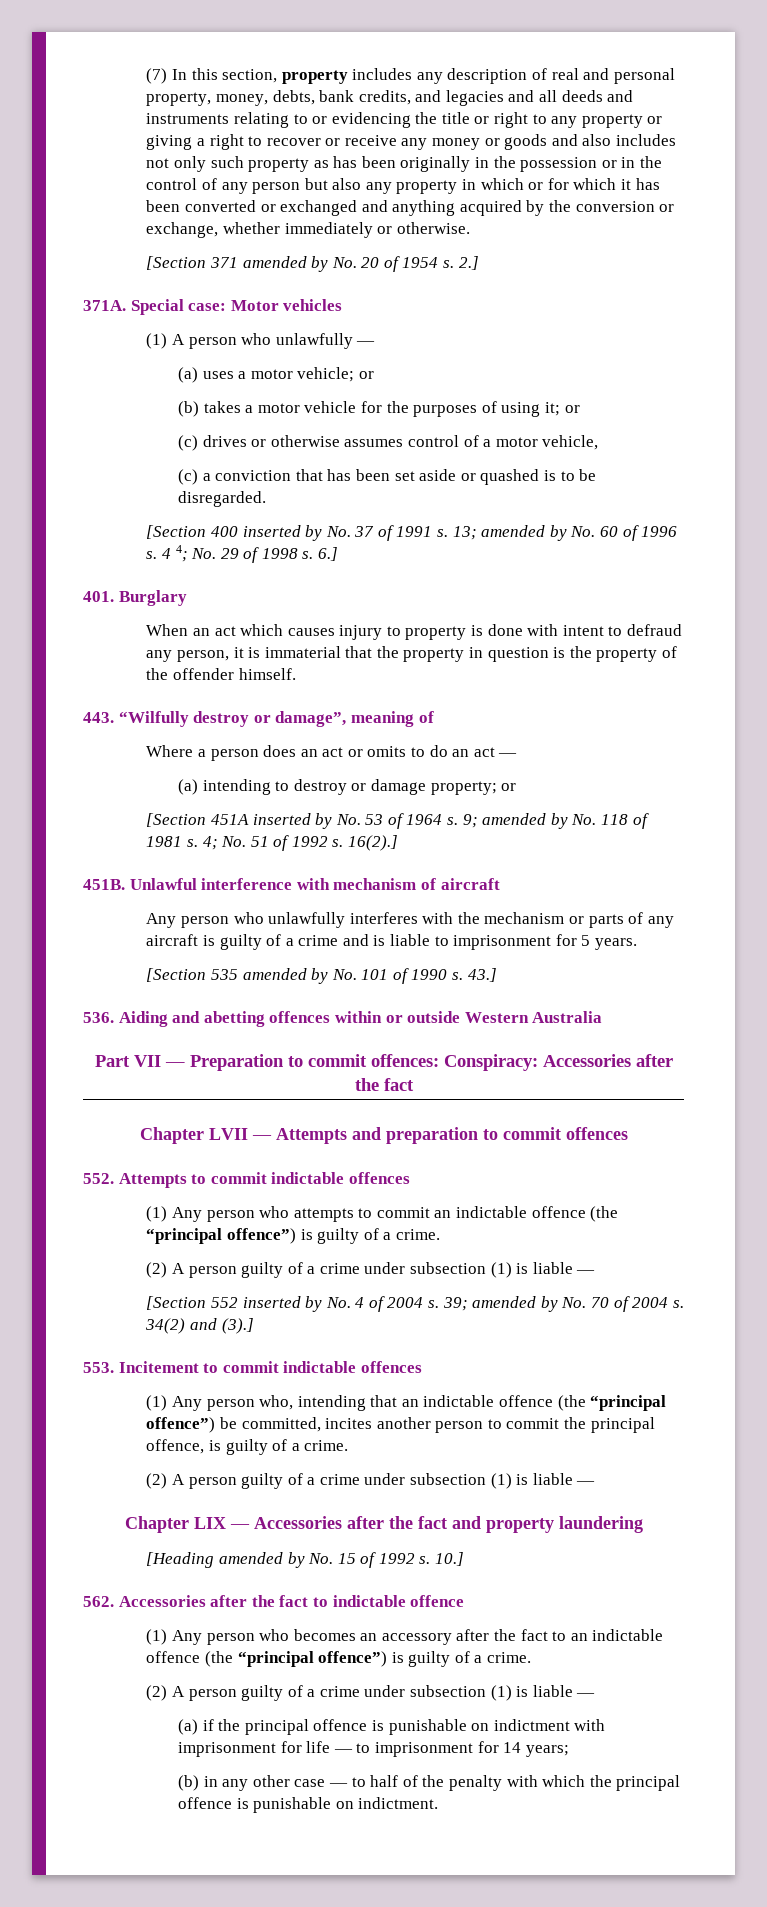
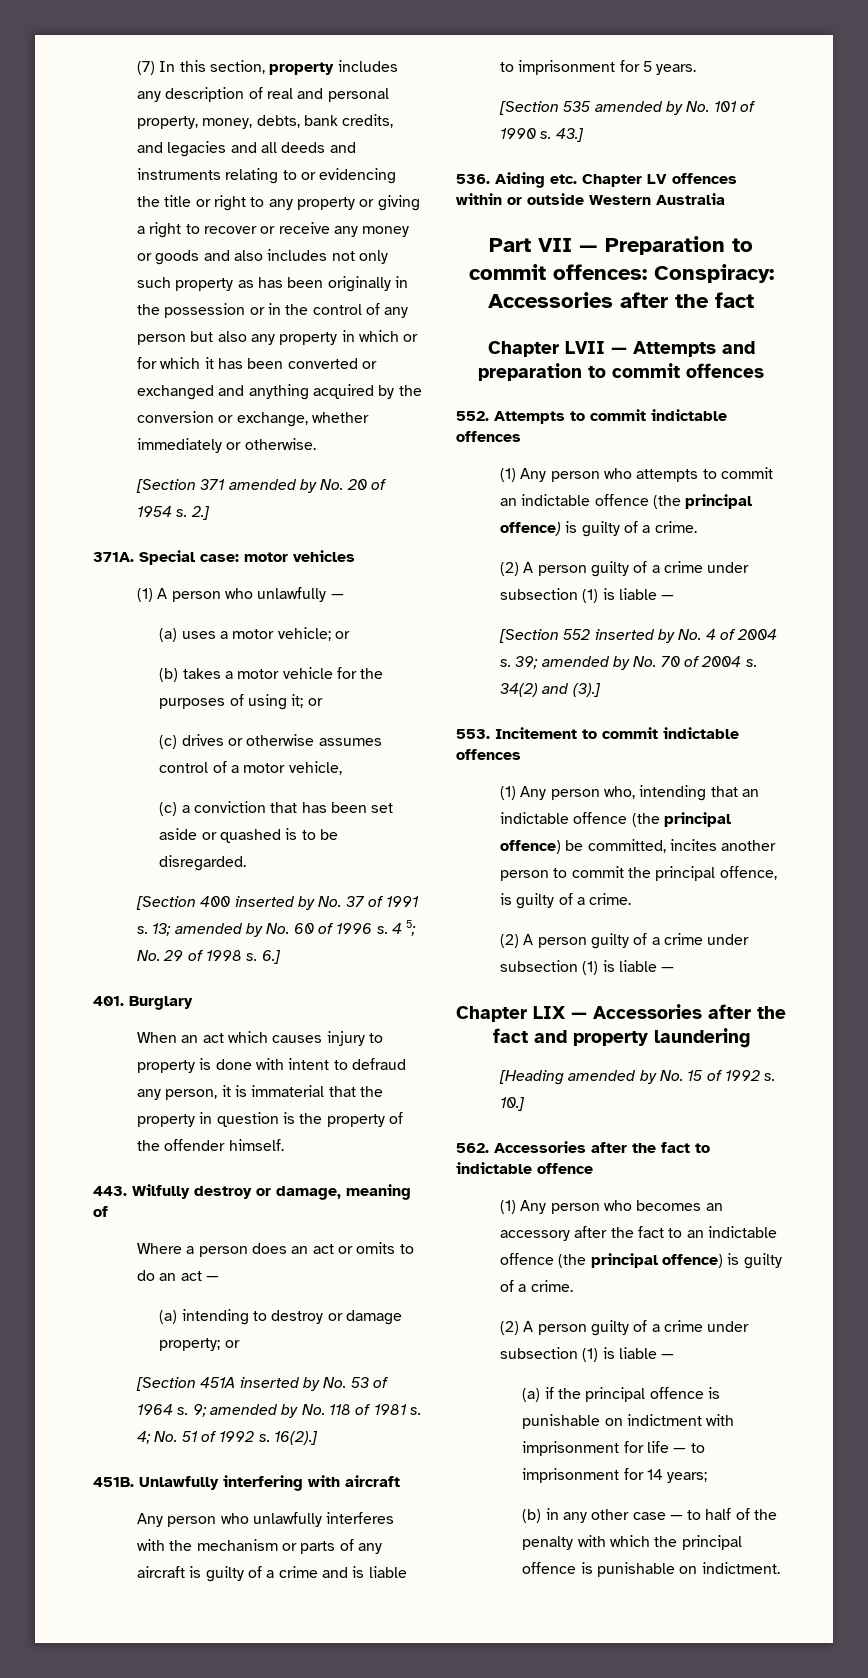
[230,300,279,311] Motor -> [244,552,288,562] motor
[175,545,188,562] 4; -> [406,920,417,936] 5;
[118,711,347,727] “Wilfully destroy or damage”, -> [132,1184,341,1200] Wilfully destroy or damage,
[129,878,436,890] Unlawful interference with mechanism of -> [139,1475,340,1491] Unlawfully interfering with
[172,1011,265,1027] and abetting -> [550,174,667,187] etc. Chapter LV
[146,1228,296,1244] “principal offence”) -> [685,494,753,509] [500,522,562,536] principal offence)
[590,1395,667,1411] [146,1417,216,1433] “principal offence”) -> [664,812,732,827] [500,840,562,854] principal offence)
[237,1651,388,1667] “principal offence”) -> [590,1253,724,1268] principal offence)

